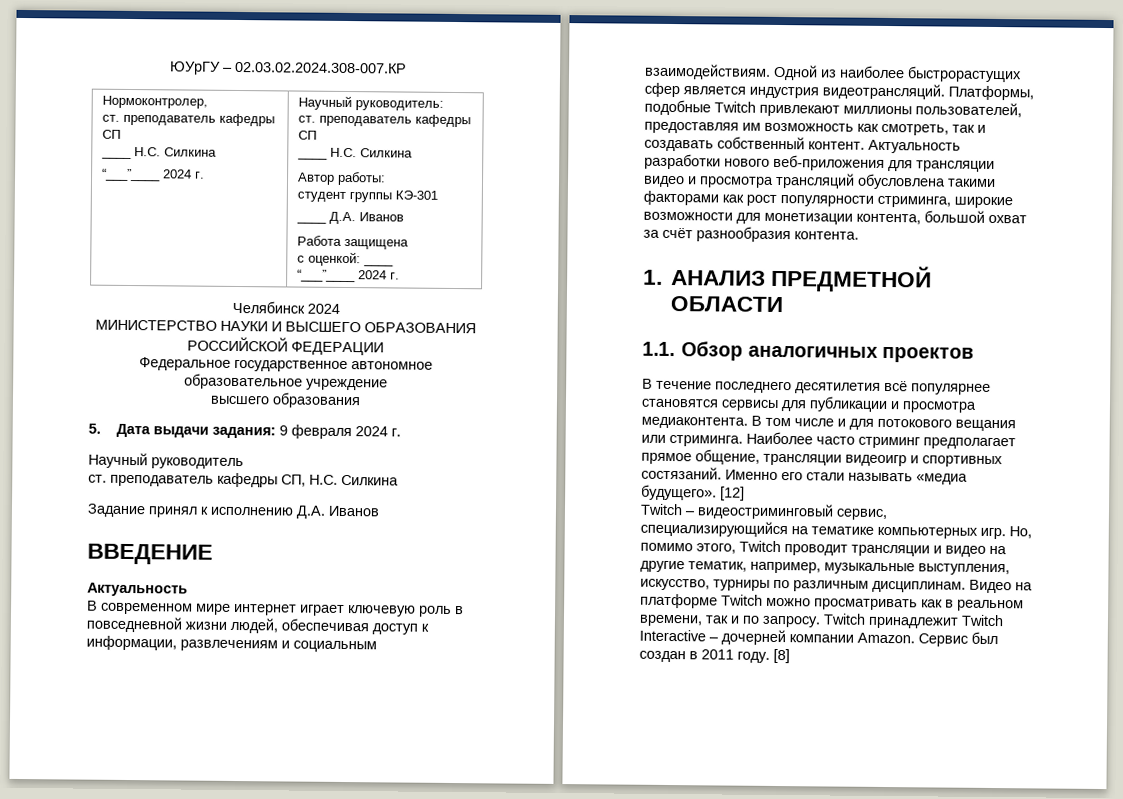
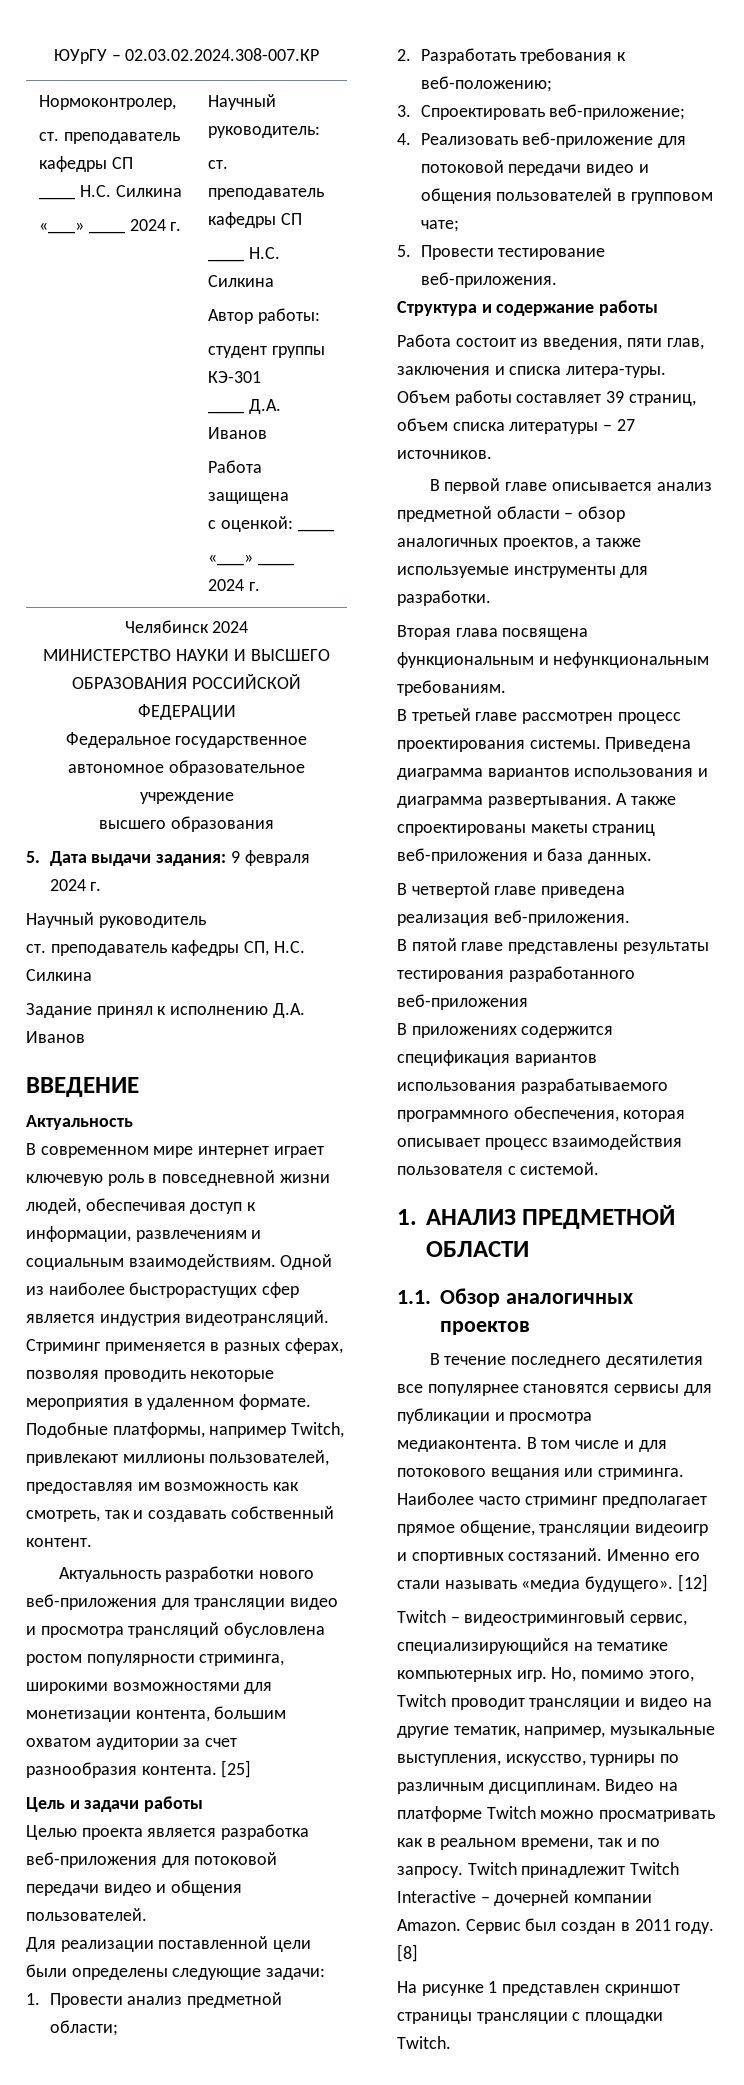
[101,168,161,182] “___”____ -> [39,222,125,234] «___» ____
[296,269,356,283] “___”____ -> [208,554,294,566] «___» ____
[948,85,1034,101] [644,99,756,116] Платформы, подобные Twitch -> [26,1338,343,1354] [26,1370,275,1382] [26,1394,312,1410] [26,1422,345,1438] Стриминг применяется в разных сферах, позволяя проводить некоторые мероприятия в удаленном формате. Подобные платформы, например Twitch,
(865, 145) none -> (92, 1542) //
[947,178,996,188] [643,190,1013,209] [643,210,1027,225] [643,226,859,243] такими факторами как рост популярности стриминга, широкие возможности для монетизации контента, большой охват за счёт разнообразия контента. -> [26,1654,285,1666] [26,1682,273,1694] [26,1706,287,1722] [26,1738,238,1750] [26,1760,252,1778] [26,1796,204,1812] [26,1824,310,1840] [26,1852,278,1868] [26,1880,243,1896] [26,1908,147,1921] [26,1936,312,1952] [26,1964,326,1980] [26,1992,283,2008] [49,2020,118,2036] [397,48,627,64] [420,76,552,92] [397,104,686,120] [397,132,687,148] [420,160,649,176] [420,188,713,204] [420,220,459,232] [397,245,606,260] [420,272,557,288] [397,300,659,316] [397,334,704,350] [397,366,667,378] [397,390,696,406] [397,418,635,434] [397,450,492,459] [429,478,712,494] [397,506,626,522] [397,538,642,550] [397,566,649,578] [397,590,491,606] [397,625,589,640] [397,652,710,668] [397,680,506,696] [397,708,681,724] [397,737,692,752] [397,768,709,780] [397,793,677,808] [397,824,656,836] [397,848,653,864] [397,882,626,898] [397,910,630,926] [397,938,709,954] [397,966,635,982] [397,994,528,1010] [397,1023,614,1038] [397,1050,597,1066] [397,1078,668,1094] [397,1106,686,1122] [397,1134,683,1150] [397,1162,600,1175] ростом популярности стриминга, широкими возможностями для монетизации контента, большим охватом аудитории за счет разнообразия контента. [25] // Цель и задачи работы // Целью проекта является разработка веб-приложения для потоковой передачи видео и общения пользователей. // Для реализации поставленной цели были определены следующие задачи: // 1. Провести анализ предметной области; // 2. Разработать требования к веб-положению; // 3. Спроектировать веб-приложение; // 4. Реализовать веб-приложение для потоковой передачи видео и общения пользователей в групповом чате; // 5. Провести тестирование веб-приложения. // Структура и содержание работы // Работа состоит из введения, пяти глав, заключения и списка литера-туры. Объем работы составляет 39 страниц, объем списка литературы – 27 источников. // В первой главе описывается анализ предметной области – обзор аналогичных проектов, а также используемые инструменты для разработки. // Вторая глава посвящена функциональным и нефункциональным требованиям. // В третьей главе рассмотрен процесс проектирования системы. Приведена диаграмма вариантов использования и диаграмма развертывания. А также спроектированы макеты страниц веб-приложения и база данных. // В четвертой главе приведена реализация веб-приложения. // В пятой главе представлены результаты тестирования разработанного веб-приложения // В приложениях содержится спецификация вариантов использования разрабатываемого программного обеспечения, которая описывает процесс взаимодействия пользователя с системой.
[884,380,908,392] всё -> [397,1384,423,1393] все
(790, 656) none -> [397,1981,680,1996] [397,2012,664,2024] [397,2036,451,2049] // На рисунке 1 представлен скриншот страницы трансляции с площадки Twitch.

